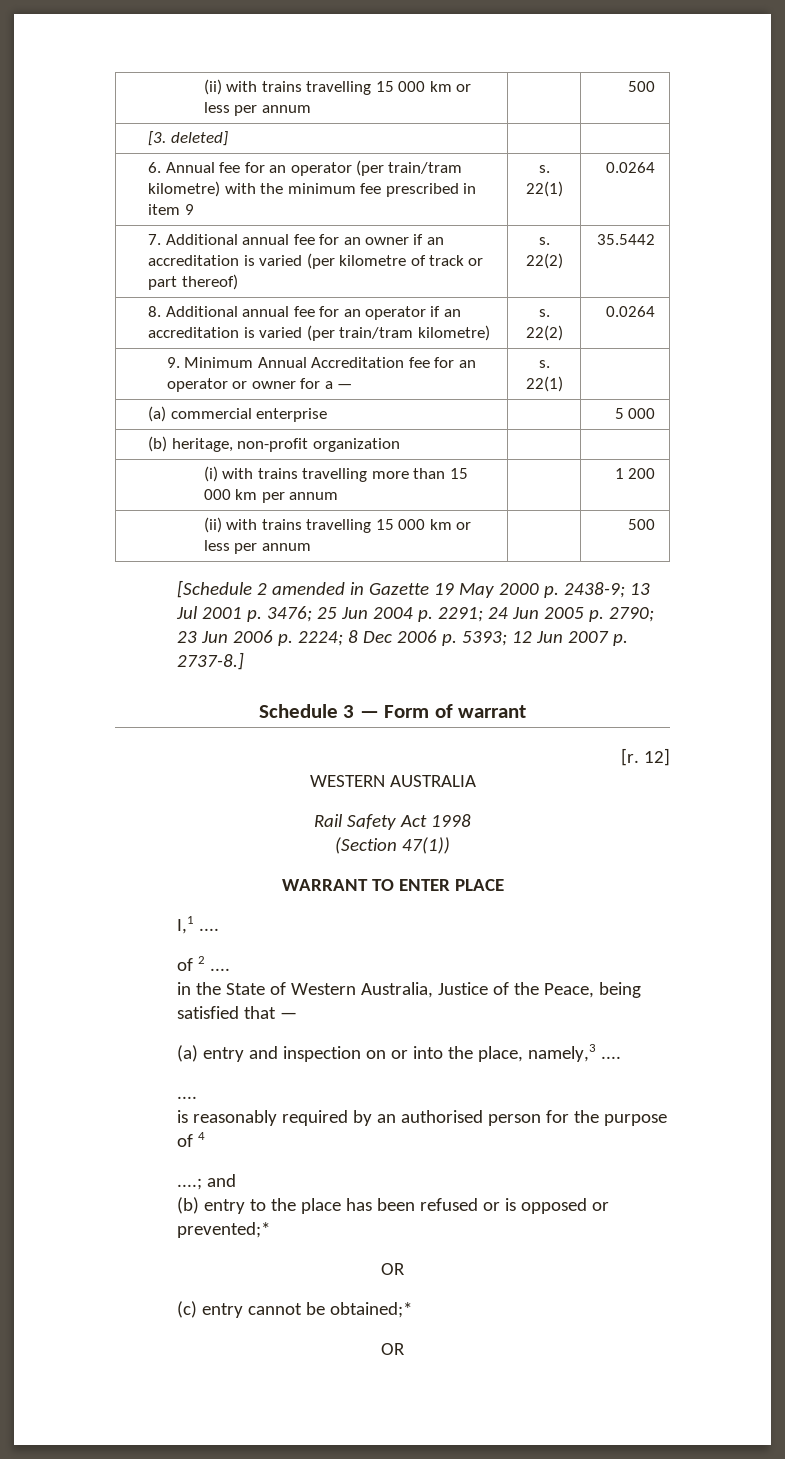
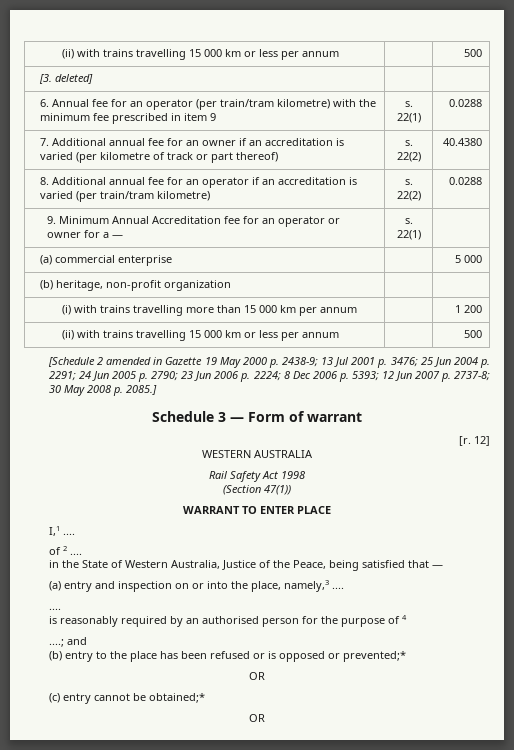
[606,162,656,173] 0.0264 -> [448,99,482,107] 0.0288
[597,234,656,245] 35.5442 -> [442,138,482,146] 40.4380
[606,306,656,317] 0.0264 -> [448,177,482,185] 0.0288
[176,652,244,670] 2737-8.] -> [453,371,490,381] [49,385,158,396] 2737-8; 30 May 2008 p. 2085.]

